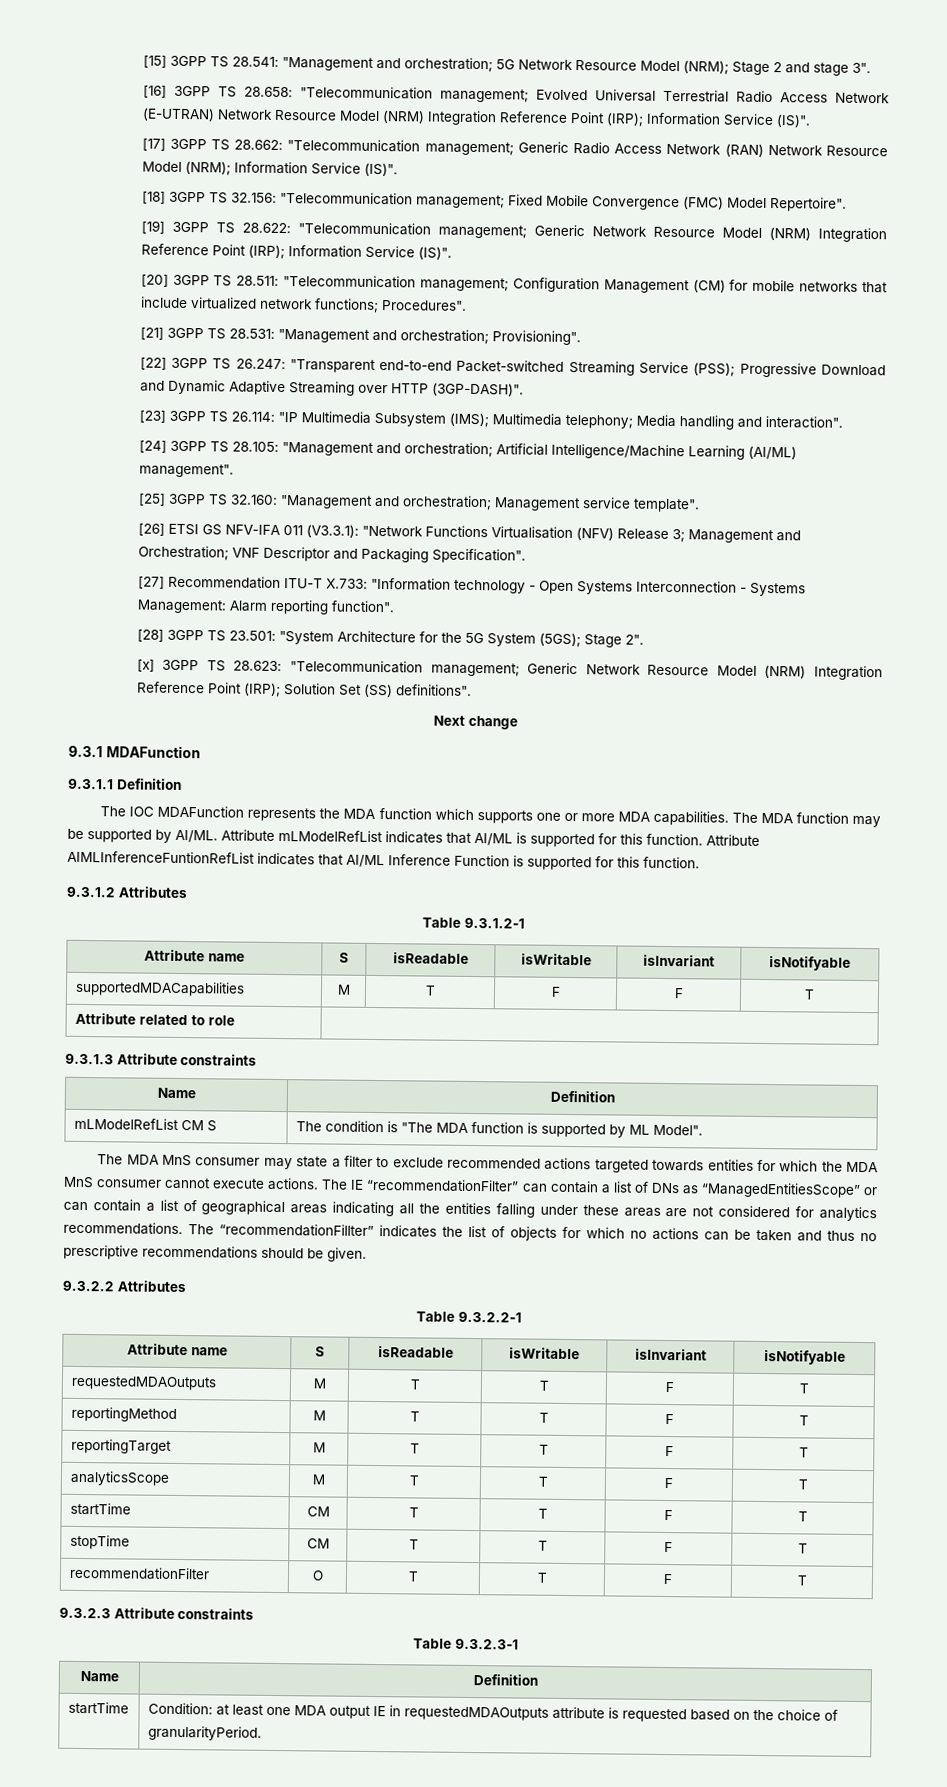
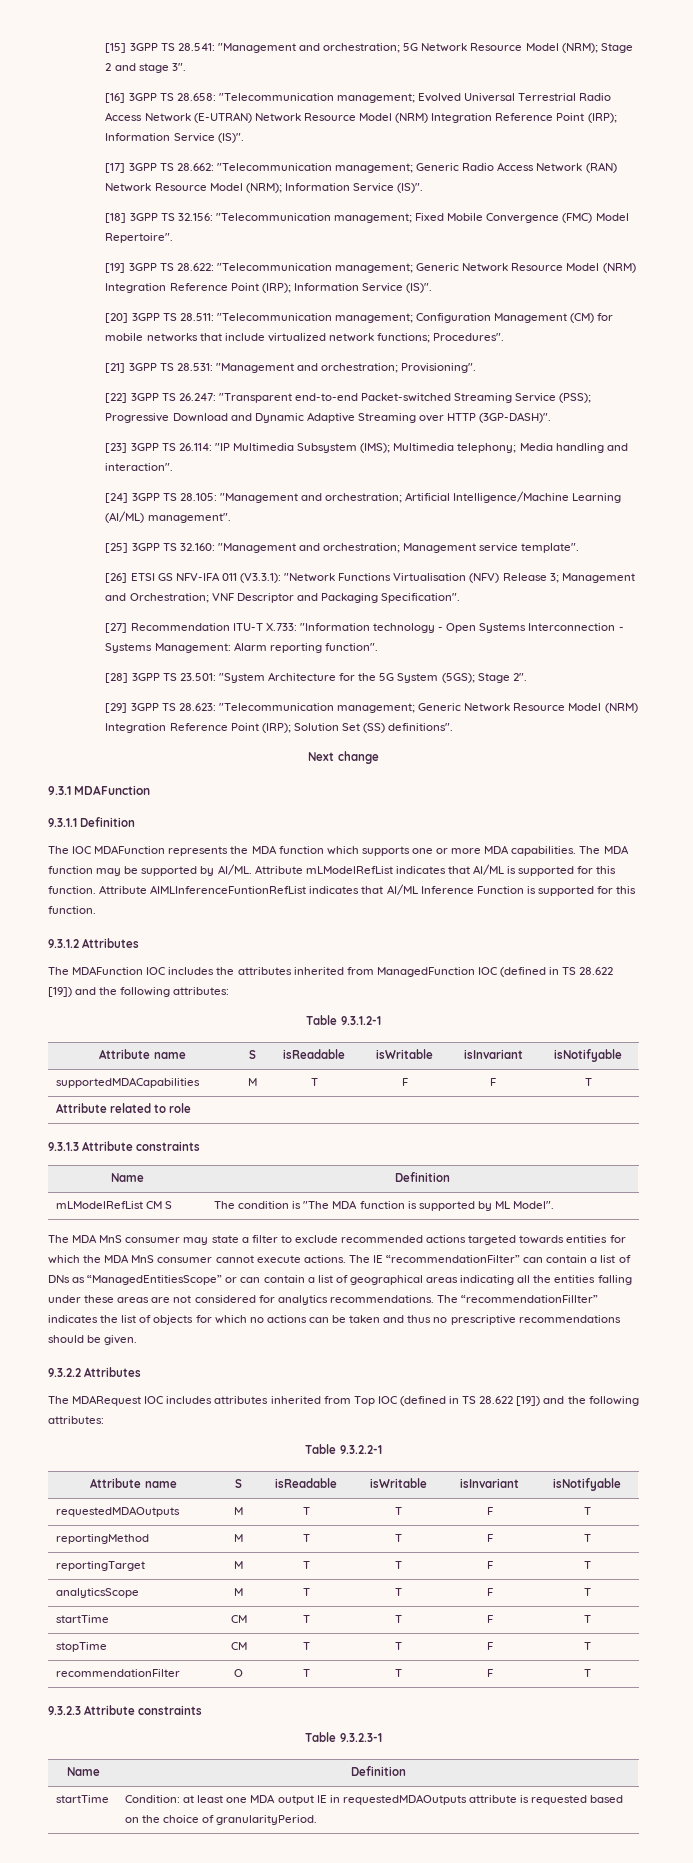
[136,659,155,672] [x] -> [105,703,128,713] [29]
(188, 892) none -> [48,966,614,977] [48,987,230,997] // The MDAFunction IOC includes the attributes inherited from ManagedFunction IOC (defined in TS 28.622 [19]) and the following attributes:
(186, 1286) none -> [48,1395,639,1406] [48,1416,104,1424] // The MDARequest IOC includes attributes inherited from Top IOC (defined in TS 28.622 [19]) and the following attributes:

